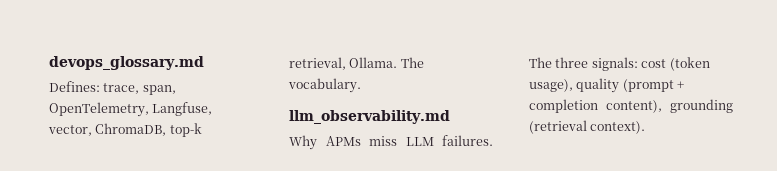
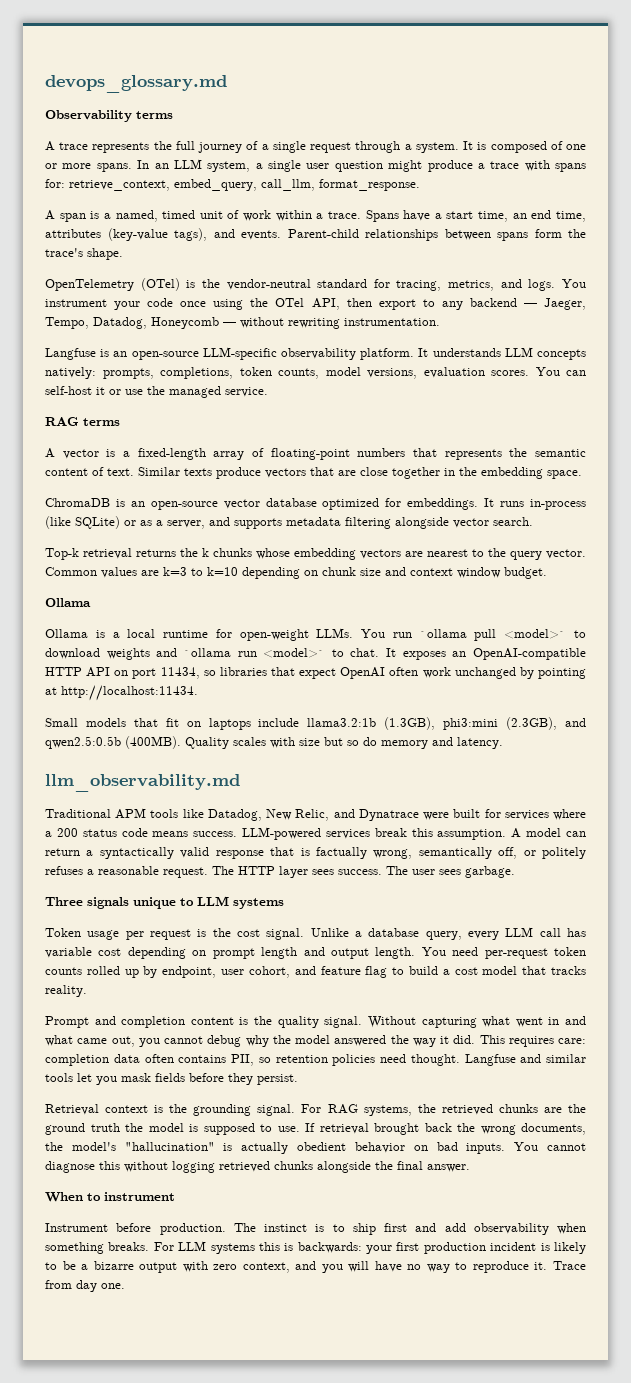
[49,81,176,95] [49,102,213,117] [48,123,202,137] [289,57,424,70] [288,78,361,93] [289,110,450,124] [289,135,493,150] [529,57,710,71] [529,78,685,93] [529,99,733,113] [529,120,646,134] Defines: trace, span, OpenTelemetry, Langfuse, vector, ChromaDB, top-k retrieval, Ollama. The vocabulary. // llm_observability.md // Why APMs miss LLM failures. The three signals: cost (token usage), quality (prompt + completion content), grounding (retrieval context). -> [45,110,173,122] [45,141,587,153] [45,159,586,172] [45,179,420,191] [45,210,587,222] [45,228,586,241] [45,248,123,260] [45,278,586,291] [45,298,586,310] [45,317,440,329] [45,347,586,360] [45,367,586,379] [45,386,268,398] [45,417,120,426] [45,448,586,460] [45,467,582,479] [45,498,587,510] [45,516,533,529] [45,548,586,560] [45,567,547,579] [45,598,91,607] [45,628,586,641] [45,648,586,660] [45,667,587,679] [45,685,198,701] [45,717,587,730] [45,736,503,749] [45,774,240,792] [45,808,586,821] [45,827,586,840] [45,847,586,859] [45,866,515,878] [45,896,284,909] [45,927,586,940] [45,947,586,959] [45,966,586,978] [45,985,87,997] [45,1016,587,1028] [45,1035,586,1047] [45,1054,586,1066] [45,1073,298,1085] [45,1104,587,1116] [45,1123,586,1135] [45,1142,586,1154] [45,1161,470,1173] [45,1192,175,1202] [45,1223,586,1235] [45,1241,586,1254] [45,1261,586,1273] [45,1280,125,1292] Observability terms // A trace represents the full journey of a single request through a system. It is composed of one or more spans. In an LLM system, a single user question might produce a trace with spans for: retrieve_context, embed_query, call_llm, format_response. // A span is a named, timed unit of work within a trace. Spans have a start time, an end time, attributes (key-value tags), and events. Parent-child relationships between spans form the trace's shape. // OpenTelemetry (OTel) is the vendor-neutral standard for tracing, metrics, and logs. You instrument your code once using the OTel API, then export to any backend — Jaeger, Tempo, Datadog, Honeycomb — without rewriting instrumentation. // Langfuse is an open-source LLM-specific observability platform. It understands LLM concepts natively: prompts, completions, token counts, model versions, evaluation scores. You can self-host it or use the managed service. // RAG terms // A vector is a fixed-length array of floating-point numbers that represents the semantic content of text. Similar texts produce vectors that are close together in the embedding space. // ChromaDB is an open-source vector database optimized for embeddings. It runs in-process (like SQLite) or as a server, and supports metadata filtering alongside vector search. // Top-k retrieval returns the k chunks whose embedding vectors are nearest to the query vector. Common values are k=3 to k=10 depending on chunk size and context window budget. // Ollama // Ollama is a local runtime for open-weight LLMs. You run `ollama pull <model>` to download weights and `ollama run <model>` to chat. It exposes an OpenAI-compatible HTTP API on port 11434, so libraries that expect OpenAI often work unchanged by pointing at http://localhost:11434. // Small models that fit on laptops include llama3.2:1b (1.3GB), phi3:mini (2.3GB), and qwen2.5:0.5b (400MB). Quality scales with size but so do memory and latency. // llm_observability.md // Traditional APM tools like Datadog, New Relic, and Dynatrace were built for services where a 200 status code means success. LLM-powered services break this assumption. A model can return a syntactically valid response that is factually wrong, semantically off, or politely refuses a reasonable request. The HTTP layer sees success. The user sees garbage. // Three signals unique to LLM systems // Token usage per request is the cost signal. Unlike a database query, every LLM call has variable cost depending on prompt length and output length. You need per-request token counts rolled up by endpoint, user cohort, and feature flag to build a cost model that tracks reality. // Prompt and completion content is the quality signal. Without capturing what went in and what came out, you cannot debug why the model answered the way it did. This requires care: completion data often contains PII, so retention policies need thought. Langfuse and similar tools let you mask fields before they persist. // Retrieval context is the grounding signal. For RAG systems, the retrieved chunks are the ground truth the model is supposed to use. If retrieval brought back the wrong documents, the model's "hallucination" is actually obedient behavior on bad inputs. You cannot diagnose this without logging retrieved chunks alongside the final answer. // When to instrument // Instrument before production. The instinct is to ship first and add observability when something breaks. For LLM systems this is backwards: your first production incident is likely to be a bizarre output with zero context, and you will have no way to reproduce it. Trace from day one.

